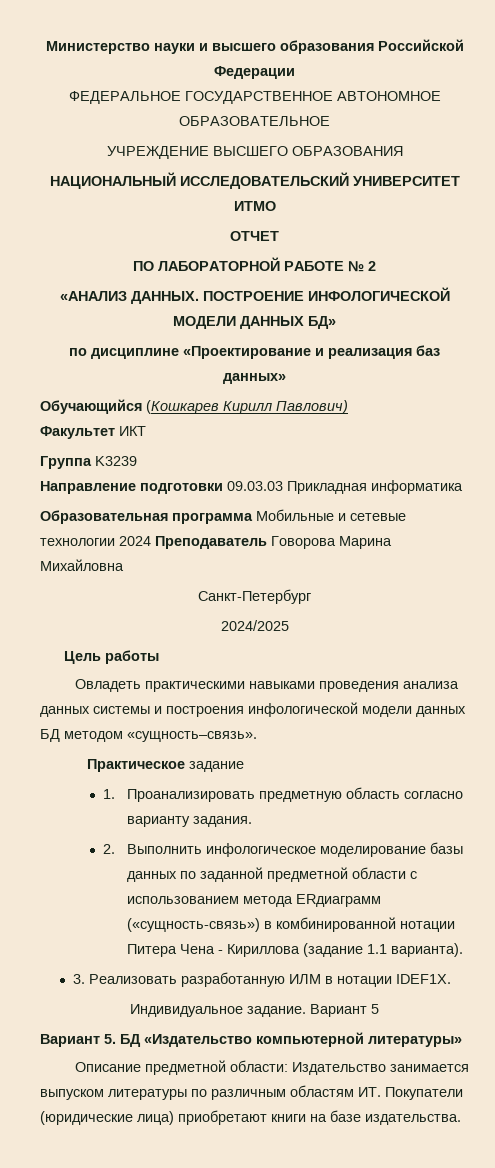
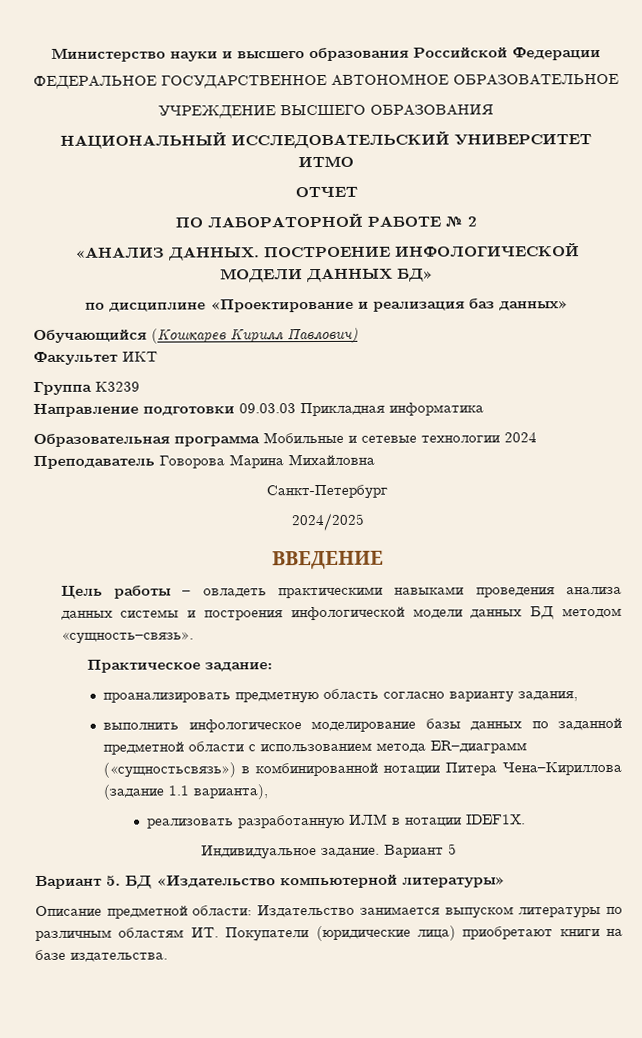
(289, 625) none -> [272,550,384,570] // ВВЕДЕНИЕ
[74,679,141,692] // Овладеть -> [182,588,267,598] – овладеть
[189,761,245,772] [103,789,255,802] задание // 1. Проанализировать -> [205,662,274,672] [102,692,231,703] задание: // проанализировать
[192,816,252,827] [103,844,202,854] задания. // 2. Выполнить -> [517,691,578,702] [102,722,179,730] задания, // выполнить
[295,894,381,907] [126,918,260,932] ERдиаграмм («сущность-связь») -> [429,740,527,754] [102,762,236,778] ER–диаграмм («сущностьсвязь»)
[179,943,463,957] [73,974,178,984] Чена - Кириллова (задание 1.1 варианта). // 3. Реализовать -> [502,761,622,776] [102,784,268,800] [147,818,235,829] Чена–Кириллова (задание 1.1 варианта), // реализовать

